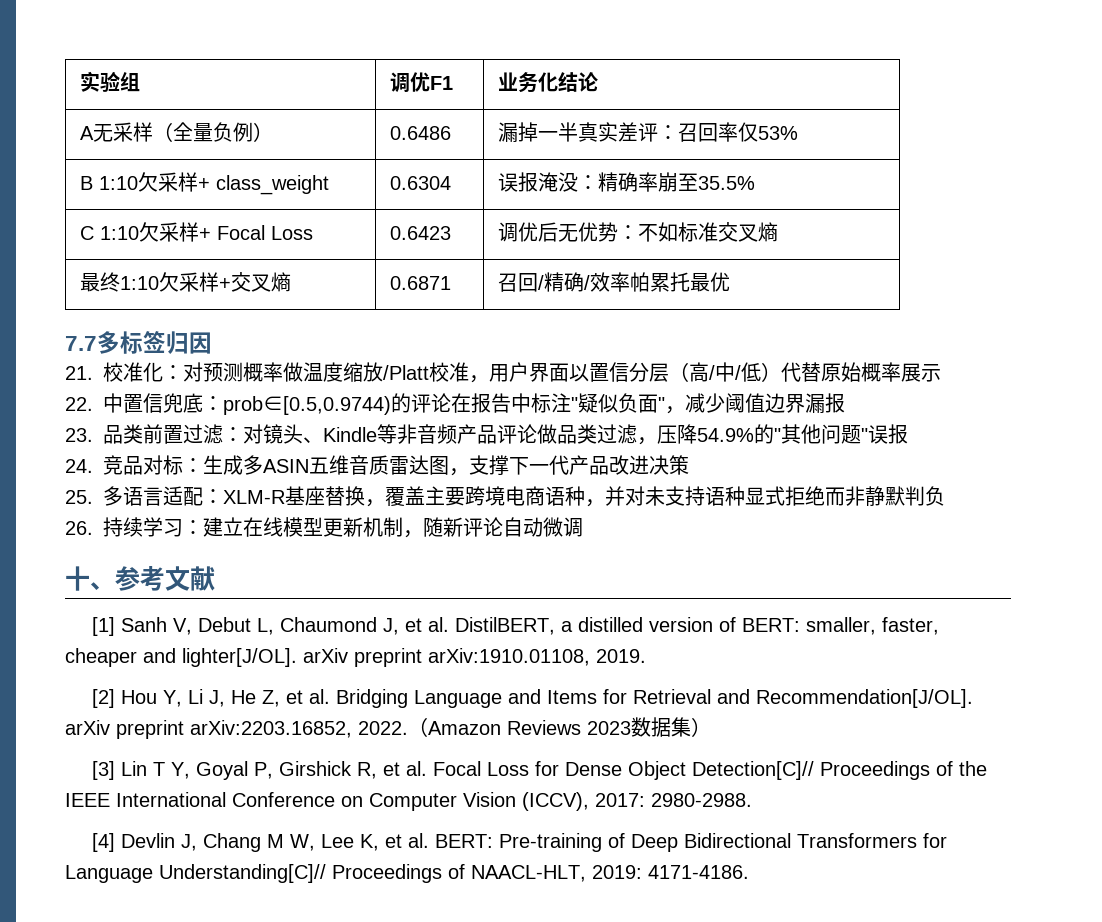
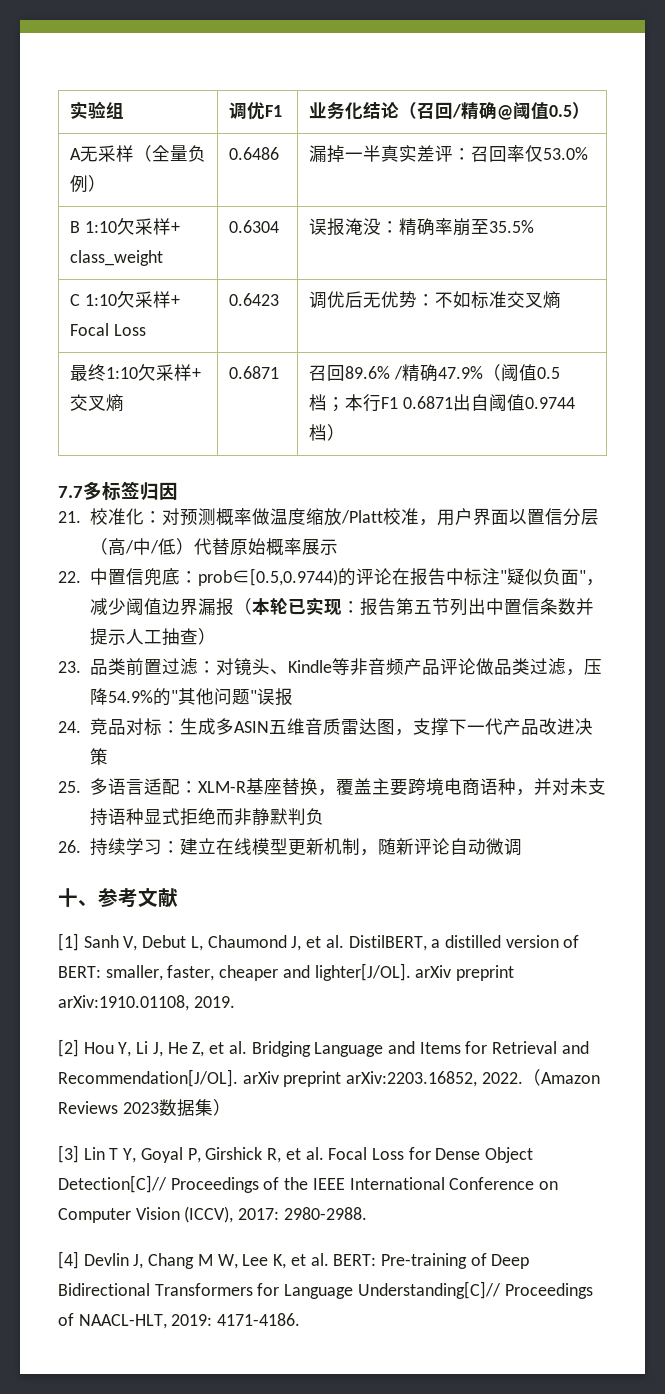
(599, 82) none -> [398,102,590,120] （召回/精确@阈值0.5）
[758,126,799,140] 53% -> [542,147,588,160] 53.0%
[538,272,731,292] /精确/效率帕累托最优 -> [344,364,560,382] [308,394,575,412] [308,424,345,441] 89.6% /精确47.9%（阈值0.5档；本行F1 0.6871出自阈值0.9744档）
(845, 403) none -> [233,597,594,616] [89,628,216,646] （本轮已实现：报告第五节列出中置信条数并提示人工抽查）

